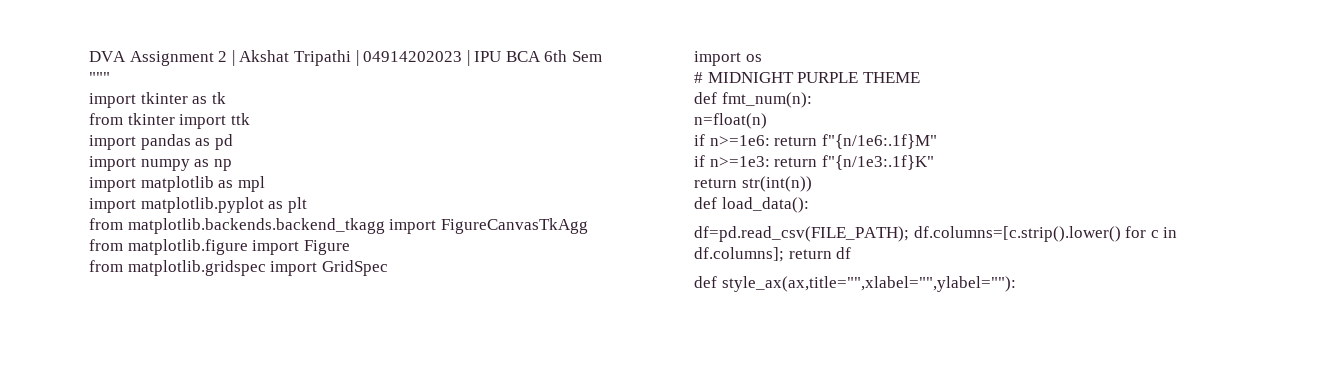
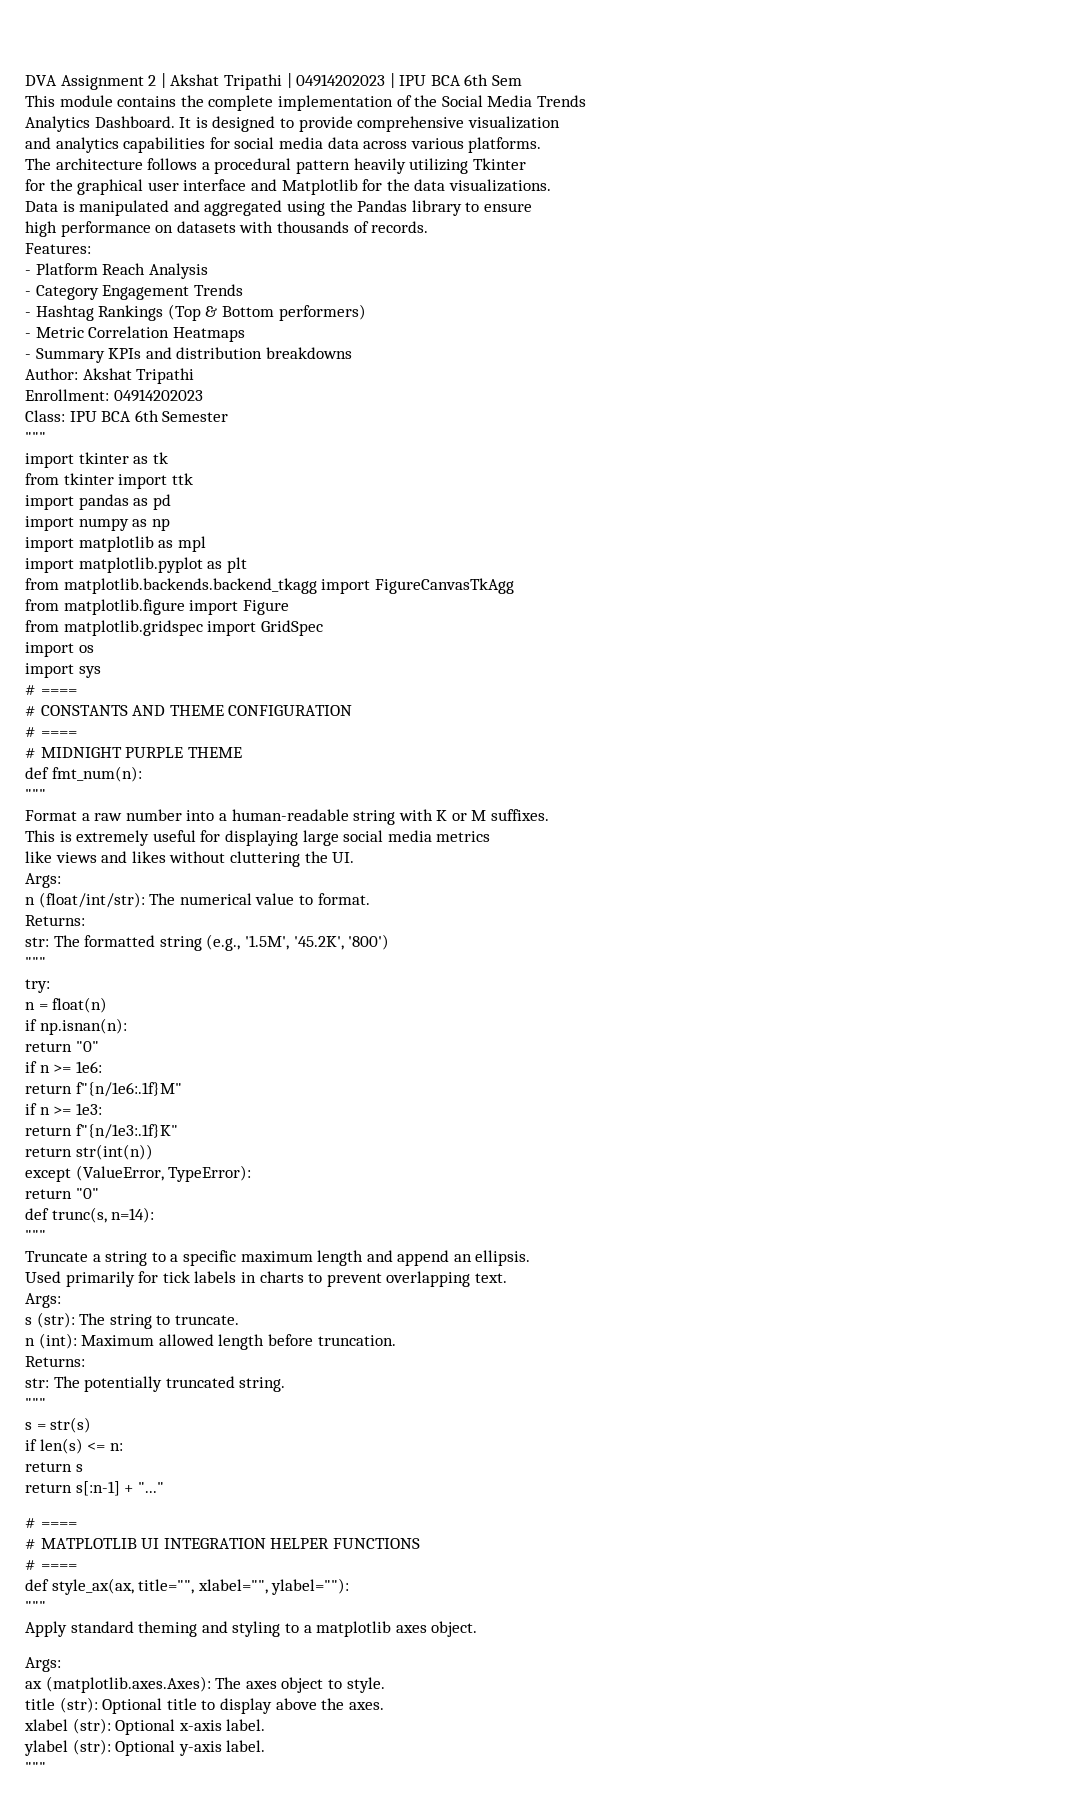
(603, 56) none -> [25,95,586,111] [25,116,560,132] [25,137,542,153] [25,158,526,174] [25,179,551,195] [25,200,532,216] [25,221,429,237] [25,243,91,254] [25,263,208,279] [25,284,243,300] [25,304,366,321] [25,326,245,342] [25,347,352,363] [25,368,195,384] [25,389,203,402] [25,410,229,422] // This module contains the complete implementation of the Social Media Trends // Analytics Dashboard. It is designed to provide comprehensive visualization // and analytics capabilities for social media data across various platforms. // The architecture follows a procedural pattern heavily utilizing Tkinter // for the graphical user interface and Matplotlib for the data visualizations. // Data is manipulated and aggregated using the Pandas library to ensure // high performance on datasets with thousands of records. // Features: // - Platform Reach Analysis // - Category Engagement Trends // - Hashtag Rankings (Top & Bottom performers) // - Metric Correlation Heatmaps // - Summary KPIs and distribution breakdowns // Author: Akshat Tripathi // Enrollment: 04914202023 // Class: IPU BCA 6th Semester
(762, 58) none -> [25,663,101,678] [25,685,77,695] [25,705,353,716] [25,727,77,737] // import sys // # ==== // # CONSTANTS AND THEME CONFIGURATION // # ====
[694,113,767,129] [694,134,770,146] n=float(n) // if n>=1e6: -> [25,789,46,800] [25,809,550,825] [25,830,491,846] [25,851,355,867] [25,873,61,888] [25,892,370,908] [25,915,85,926] [25,934,390,951] [25,957,46,968] [25,979,50,993] [25,997,108,1013] [25,1018,127,1035] [25,1041,99,1052] [25,1061,102,1073] """ // Format a raw number into a human-readable string with K or M suffixes. // This is extremely useful for displaying large social media metrics // like views and likes without cluttering the UI. // Args: // n (float/int/str): The numerical value to format. // Returns: // str: The formatted string (e.g., '1.5M', '45.2K', '800') // """ // try: // n = float(n) // if np.isnan(n): // return "0" // if n >= 1e6: //
[709,156,770,167] n>=1e3: -> [39,1103,102,1115] n >= 1e3: //
[694,197,809,213] [694,226,1178,242] [694,247,852,262] [694,276,1016,292] def load_data(): // df=pd.read_csv(FILE_PATH); df.columns=[c.strip().lower() for c in df.columns]; return df // def style_ax(ax,title="",xlabel="",ylabel=""): -> [25,1165,252,1182] [25,1188,99,1199] [25,1207,155,1223] [25,1230,46,1241] [25,1250,531,1266] [25,1271,507,1287] [25,1293,61,1308] [25,1312,239,1329] [25,1333,396,1350] [25,1356,85,1367] [25,1376,286,1392] [25,1398,46,1409] [25,1417,92,1433] [25,1438,123,1454] [25,1462,83,1472] [25,1481,164,1496] [25,1518,77,1528] [25,1538,420,1549] [25,1560,77,1570] [25,1578,350,1595] [25,1601,46,1612] [25,1621,478,1637] [25,1657,61,1672] [25,1676,385,1693] [25,1697,384,1714] [24,1718,266,1735] [24,1739,266,1756] [25,1762,46,1773] except (ValueError, TypeError): // return "0" // def trunc(s, n=14): // """ // Truncate a string to a specific maximum length and append an ellipsis. // Used primarily for tick labels in charts to prevent overlapping text. // Args: // s (str): The string to truncate. // n (int): Maximum allowed length before truncation. // Returns: // str: The potentially truncated string. // """ // s = str(s) // if len(s) <= n: // return s // return s[:n-1] + "..." // # ==== // # MATPLOTLIB UI INTEGRATION HELPER FUNCTIONS // # ==== // def style_ax(ax, title="", xlabel="", ylabel=""): // """ // Apply standard theming and styling to a matplotlib axes object. // Args: // ax (matplotlib.axes.Axes): The axes object to style. // title (str): Optional title to display above the axes. // xlabel (str): Optional x-axis label. // ylabel (str): Optional y-axis label. // """

